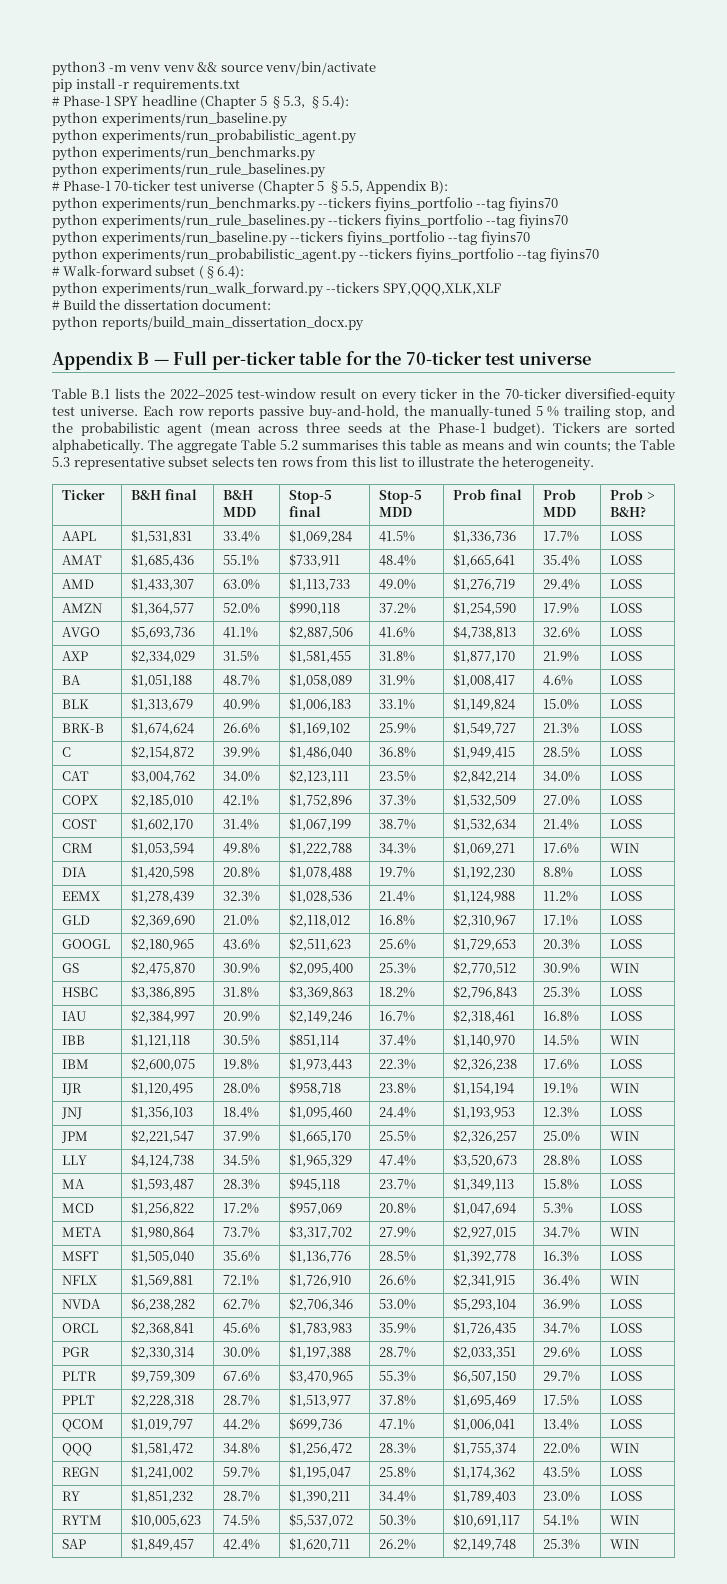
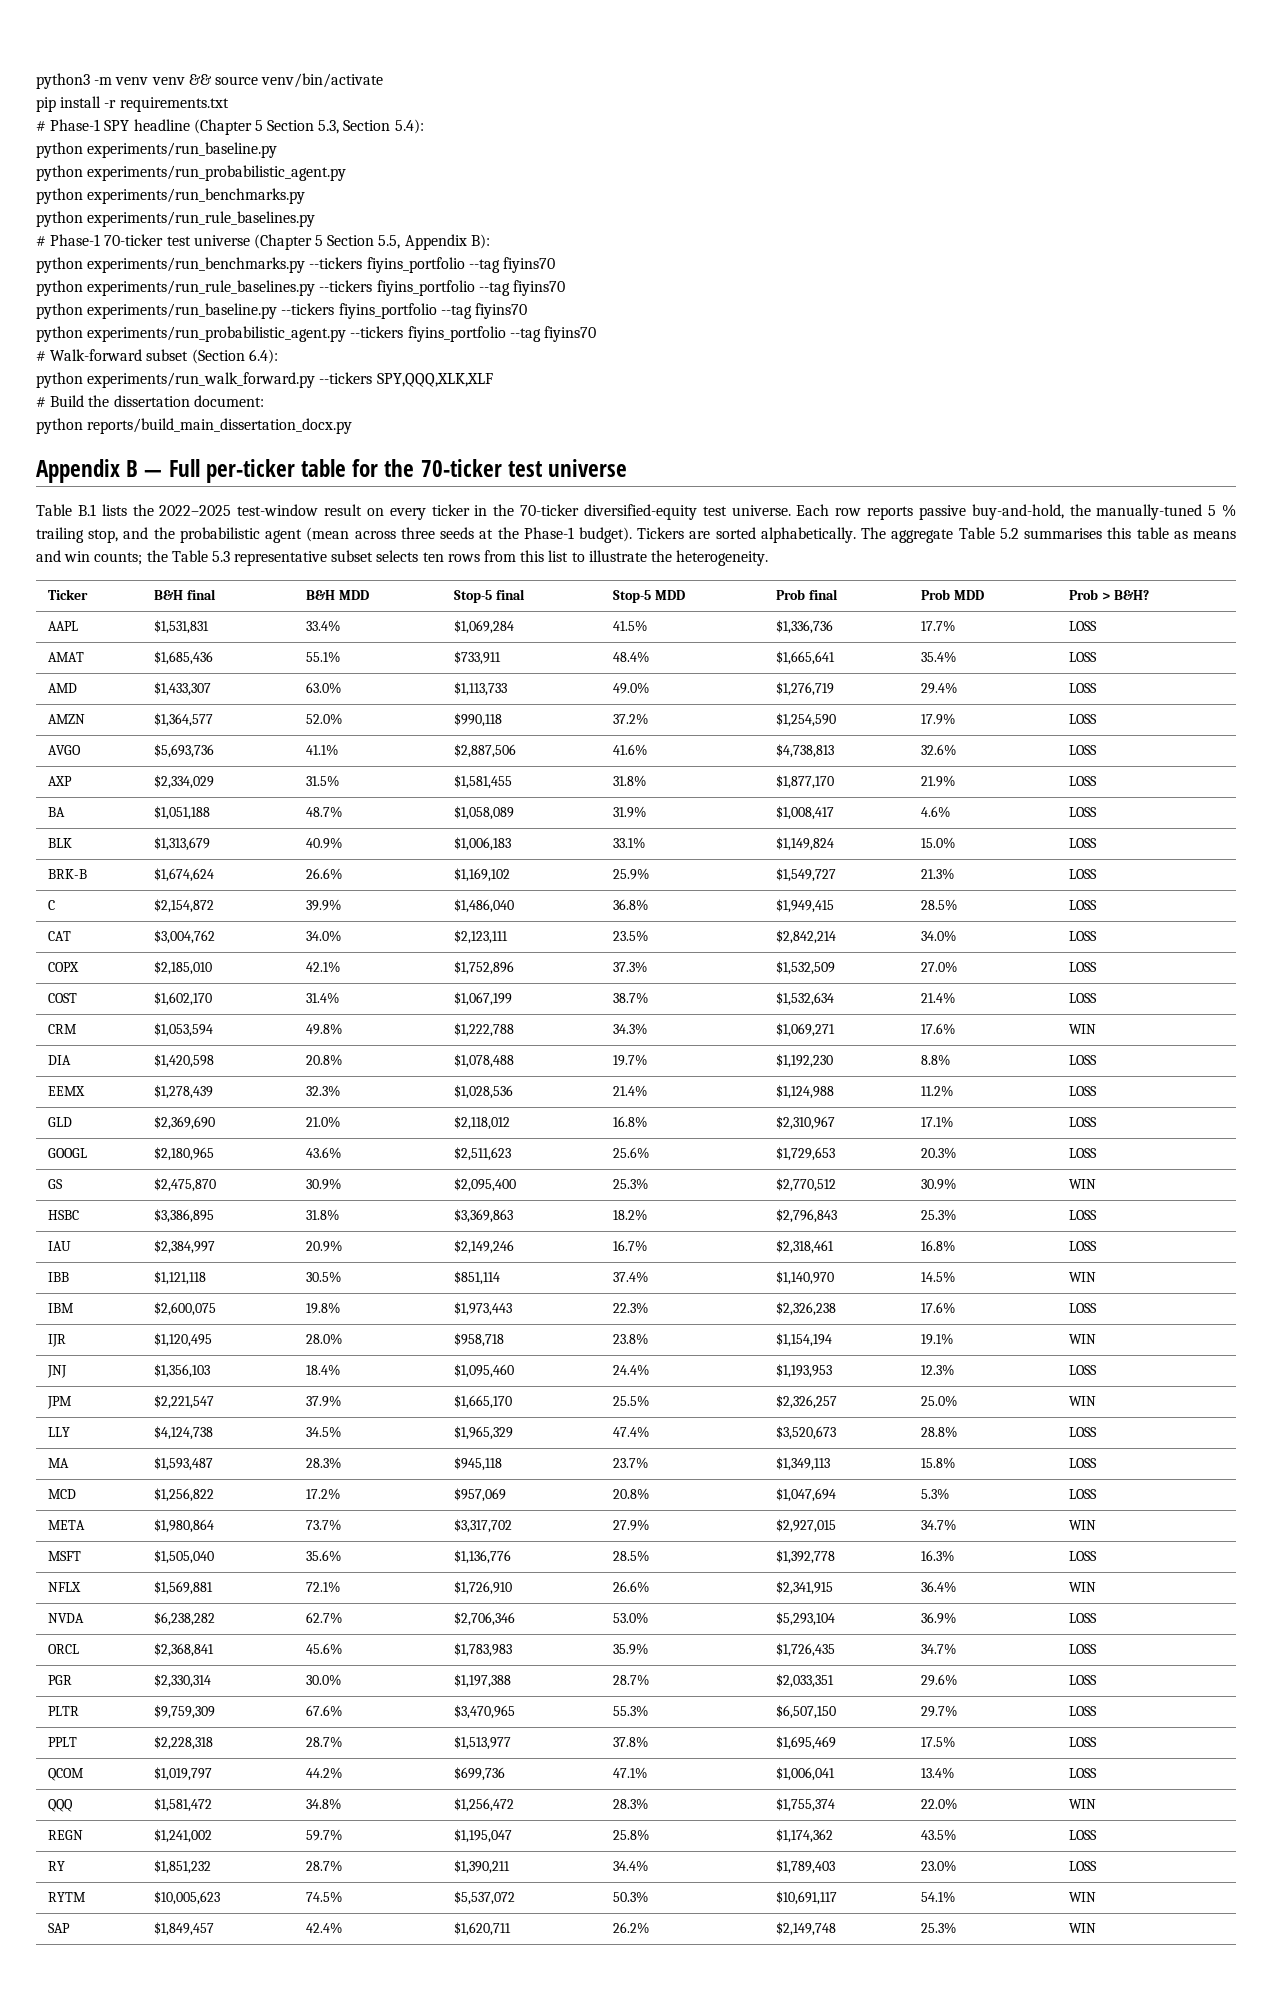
[270,95,349,109] §5.3, §5.4): -> [267,119,424,134] Section 5.3, Section 5.4):
[327,181,363,194] §5.5, -> [327,235,401,249] Section 5.5,
[198,265,244,279] (§6.4): -> [191,349,278,364] (Section 6.4):

